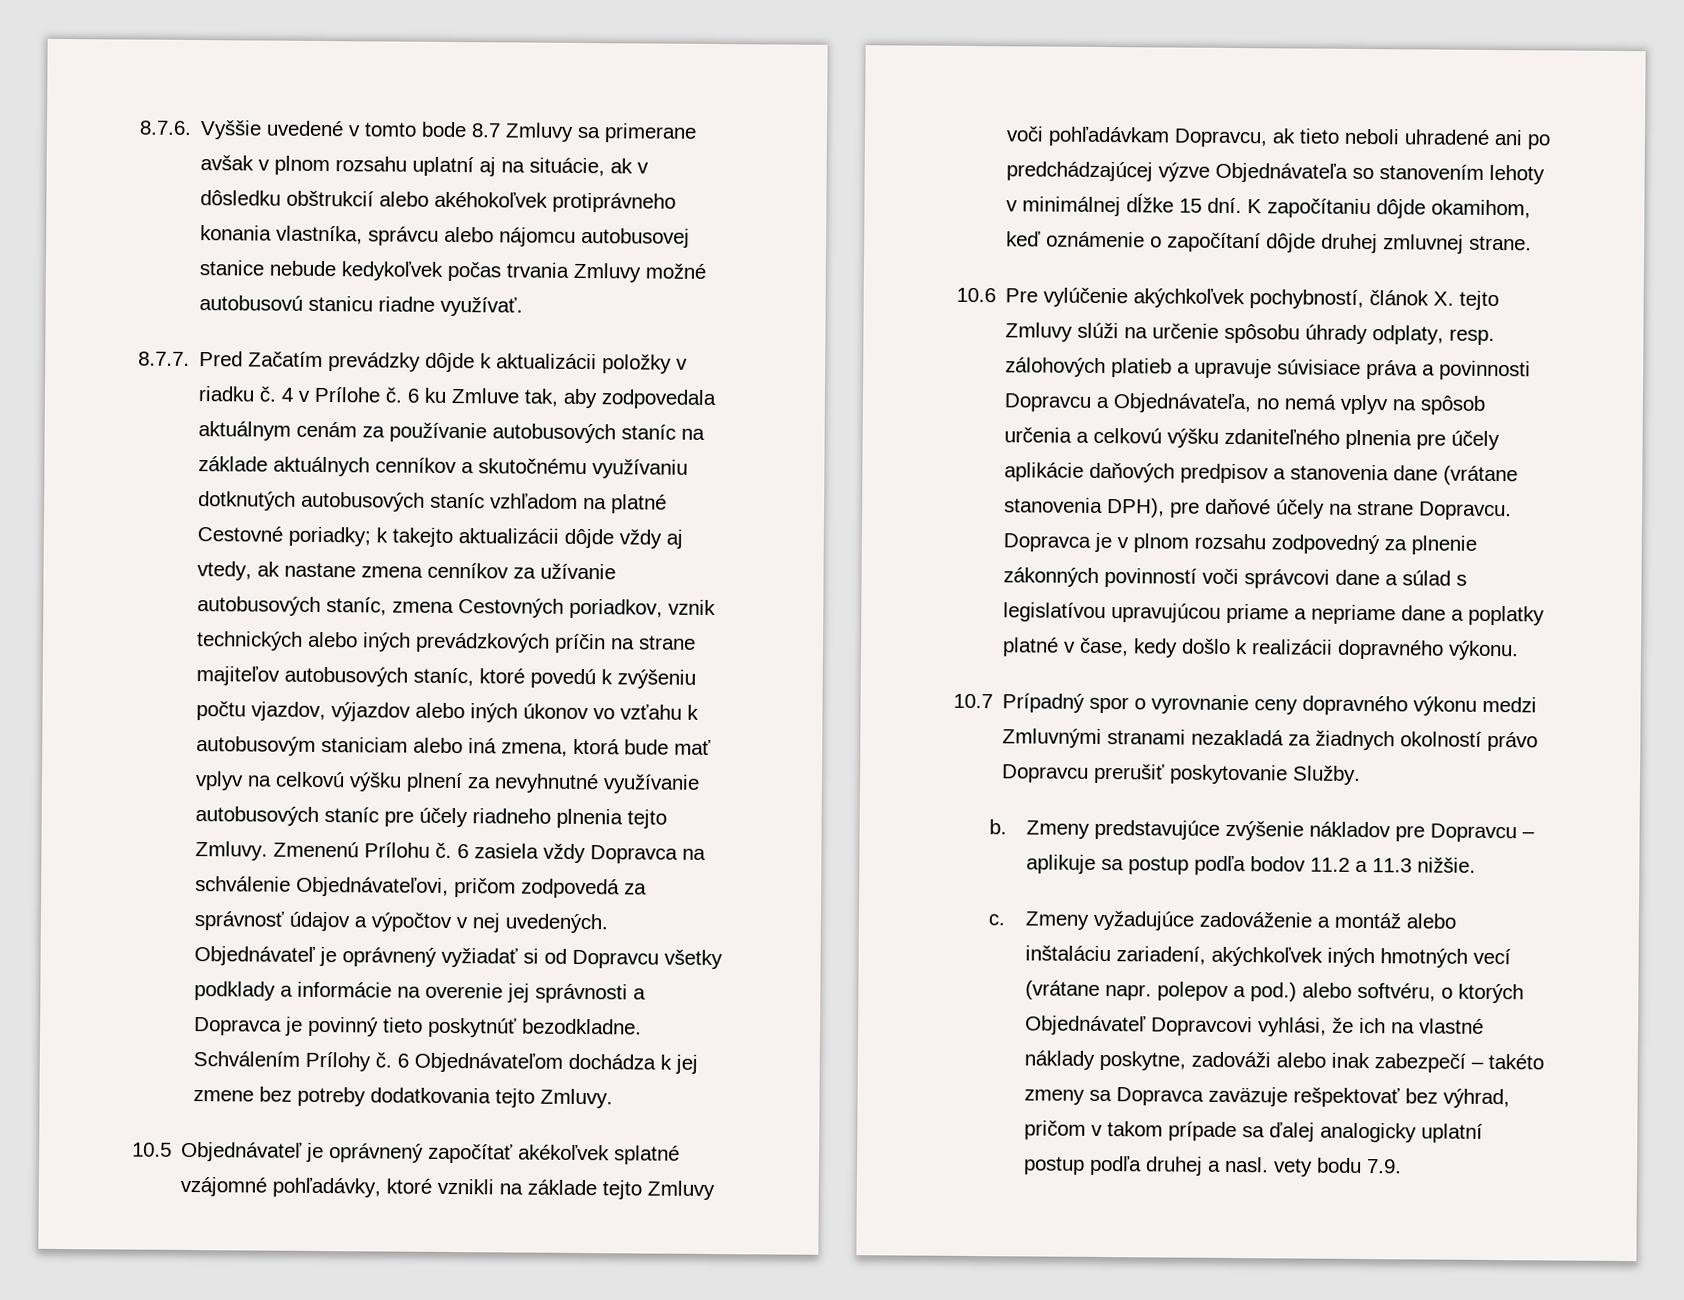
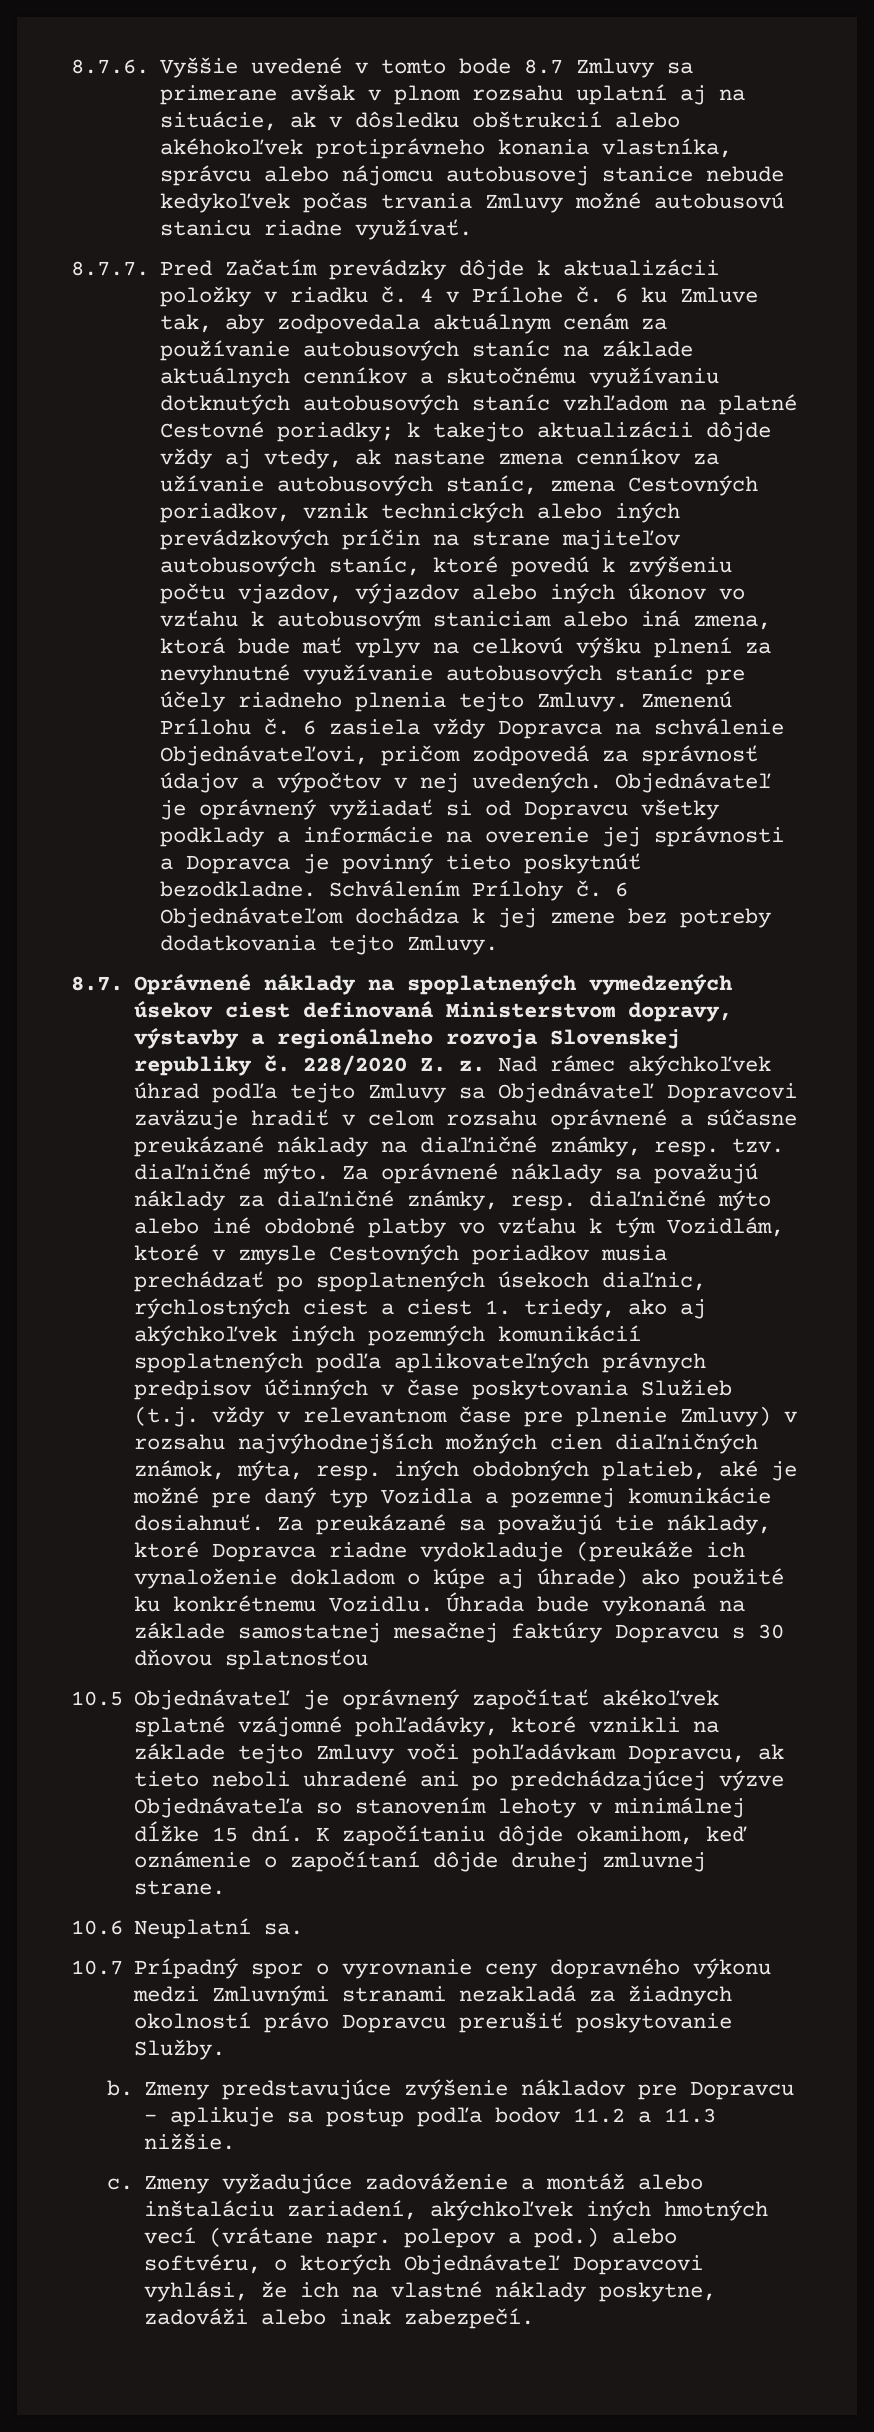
(614, 1098) none -> [71,973,734,995] [134,1000,733,1022] [134,1027,681,1049] [134,1055,772,1076] [134,1082,798,1103] [134,1109,798,1130] [134,1136,785,1157] [134,1163,759,1184] [134,1190,772,1211] [134,1217,785,1238] [134,1244,668,1265] [134,1271,707,1292] [134,1298,707,1319] [134,1325,642,1346] [134,1352,707,1373] [134,1379,733,1400] [134,1406,798,1427] [134,1433,759,1454] [134,1460,798,1481] [133,1487,772,1508] [134,1514,772,1535] [134,1541,746,1562] [134,1568,785,1589] [134,1592,746,1616] [134,1622,785,1643] [134,1649,369,1670] // 8.7. Oprávnené náklady na spoplatnených vymedzených úsekov ciest definovaná Ministerstvom dopravy, výstavby a regionálneho rozvoja Slovenskej republiky č. 228/2020 Z. z. Nad rámec akýchkoľvek úhrad podľa tejto Zmluvy sa Objednávateľ Dopravcovi zaväzuje hradiť v celom rozsahu oprávnené a súčasne preukázané náklady na diaľničné známky, resp. tzv. diaľničné mýto. Za oprávnené náklady sa považujú náklady za diaľničné známky, resp. diaľničné mýto alebo iné obdobné platby vo vzťahu k tým Vozidlám, ktoré v zmysle Cestovných poriadkov musia prechádzať po spoplatnených úsekoch diaľnic, rýchlostných ciest a ciest 1. triedy, ako aj akýchkoľvek iných pozemných komunikácií spoplatnených podľa aplikovateľných právnych predpisov účinných v čase poskytovania Služieb (t.j. vždy v relevantnom čase pre plnenie Zmluvy) v rozsahu najvýhodnejších možných cien diaľničných známok, mýta, resp. iných obdobných platieb, aké je možné pre daný typ Vozidla a pozemnej komunikácie dosiahnuť. Za preukázané sa považujú tie náklady, ktoré Dopravca riadne vydokladuje (preukáže ich vynaloženie dokladom o kúpe aj úhrade) ako použité ku konkrétnemu Vozidlu. Úhrada bude vykonaná na základe samostatnej mesačnej faktúry Dopravcu s 30 dňovou splatnosťou
[1005,287,1500,311] [1005,322,1496,346] [1005,357,1532,381] [1004,393,1486,415] [1004,427,1501,451] [1004,462,1519,486] [1004,497,1513,521] [1003,532,1478,555] [1003,567,1468,589] [1003,602,1546,626] [1002,637,1520,661] Pre vylúčenie akýchkoľvek pochybností, článok X. tejto Zmluvy slúži na určenie spôsobu úhrady odplaty, resp. zálohových platieb a upravuje súvisiace práva a povinnosti Dopravcu a Objednávateľa, no nemá vplyv na spôsob určenia a celkovú výšku zdaniteľného plnenia pre účely aplikácie daňových predpisov a stanovenia dane (vrátane stanovenia DPH), pre daňové účely na strane Dopravcu. Dopravca je v plnom rozsahu zodpovedný za plnenie zákonných povinností voči správcovi dane a súlad s legislatívou upravujúcou priame a nepriame dane a poplatky platné v čase, kedy došlo k realizácii dopravného výkonu. -> [134,1918,304,1939] Neuplatní sa.
[1373,1053,1544,1073] [1023,1086,1510,1109] [1023,1120,1483,1143] [1022,1155,1402,1177] zabezpečí – takéto zmeny sa Dopravca zaväzuje rešpektovať bez výhrad, pričom v takom prípade sa ďalej analogicky uplatní postup podľa druhej a nasl. vety bodu 7.9. -> [404,2308,535,2329] zabezpečí.

